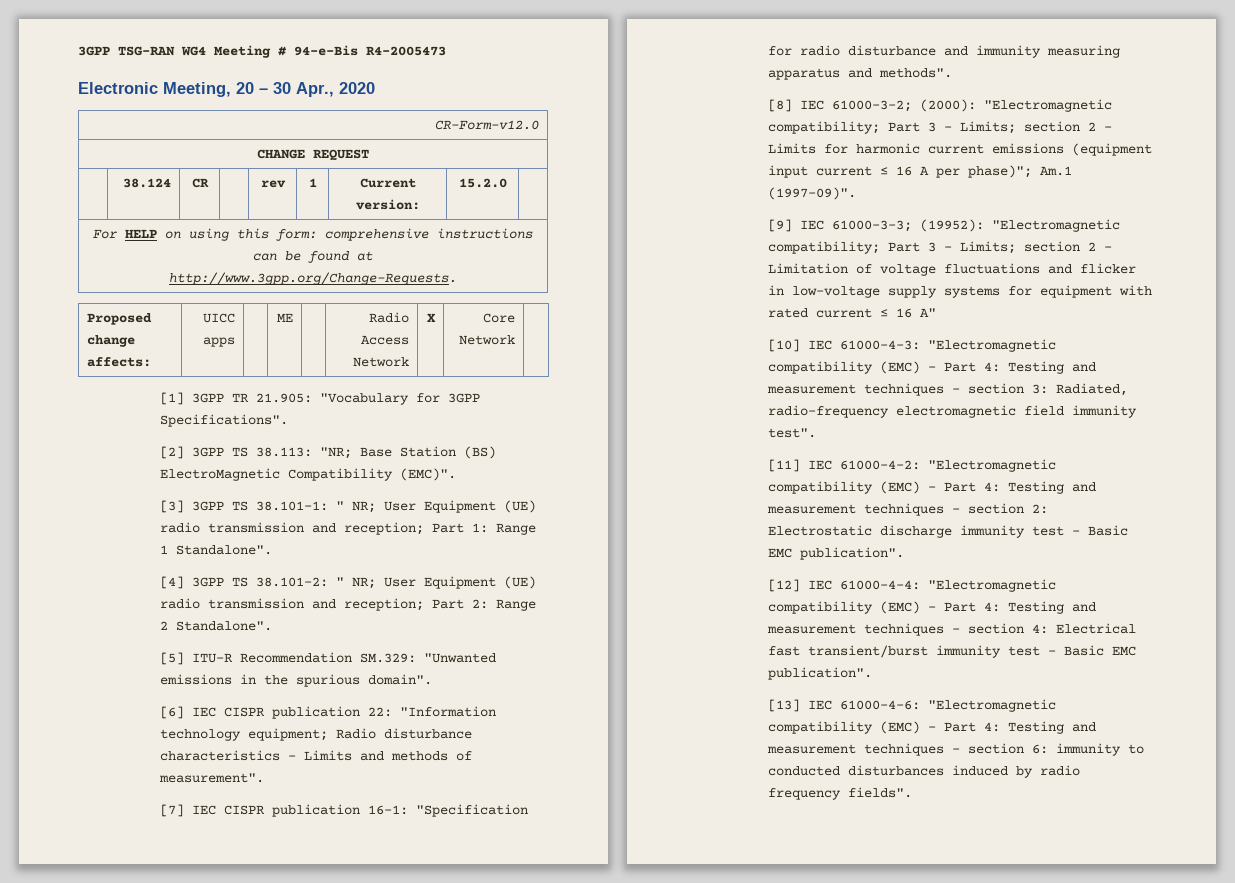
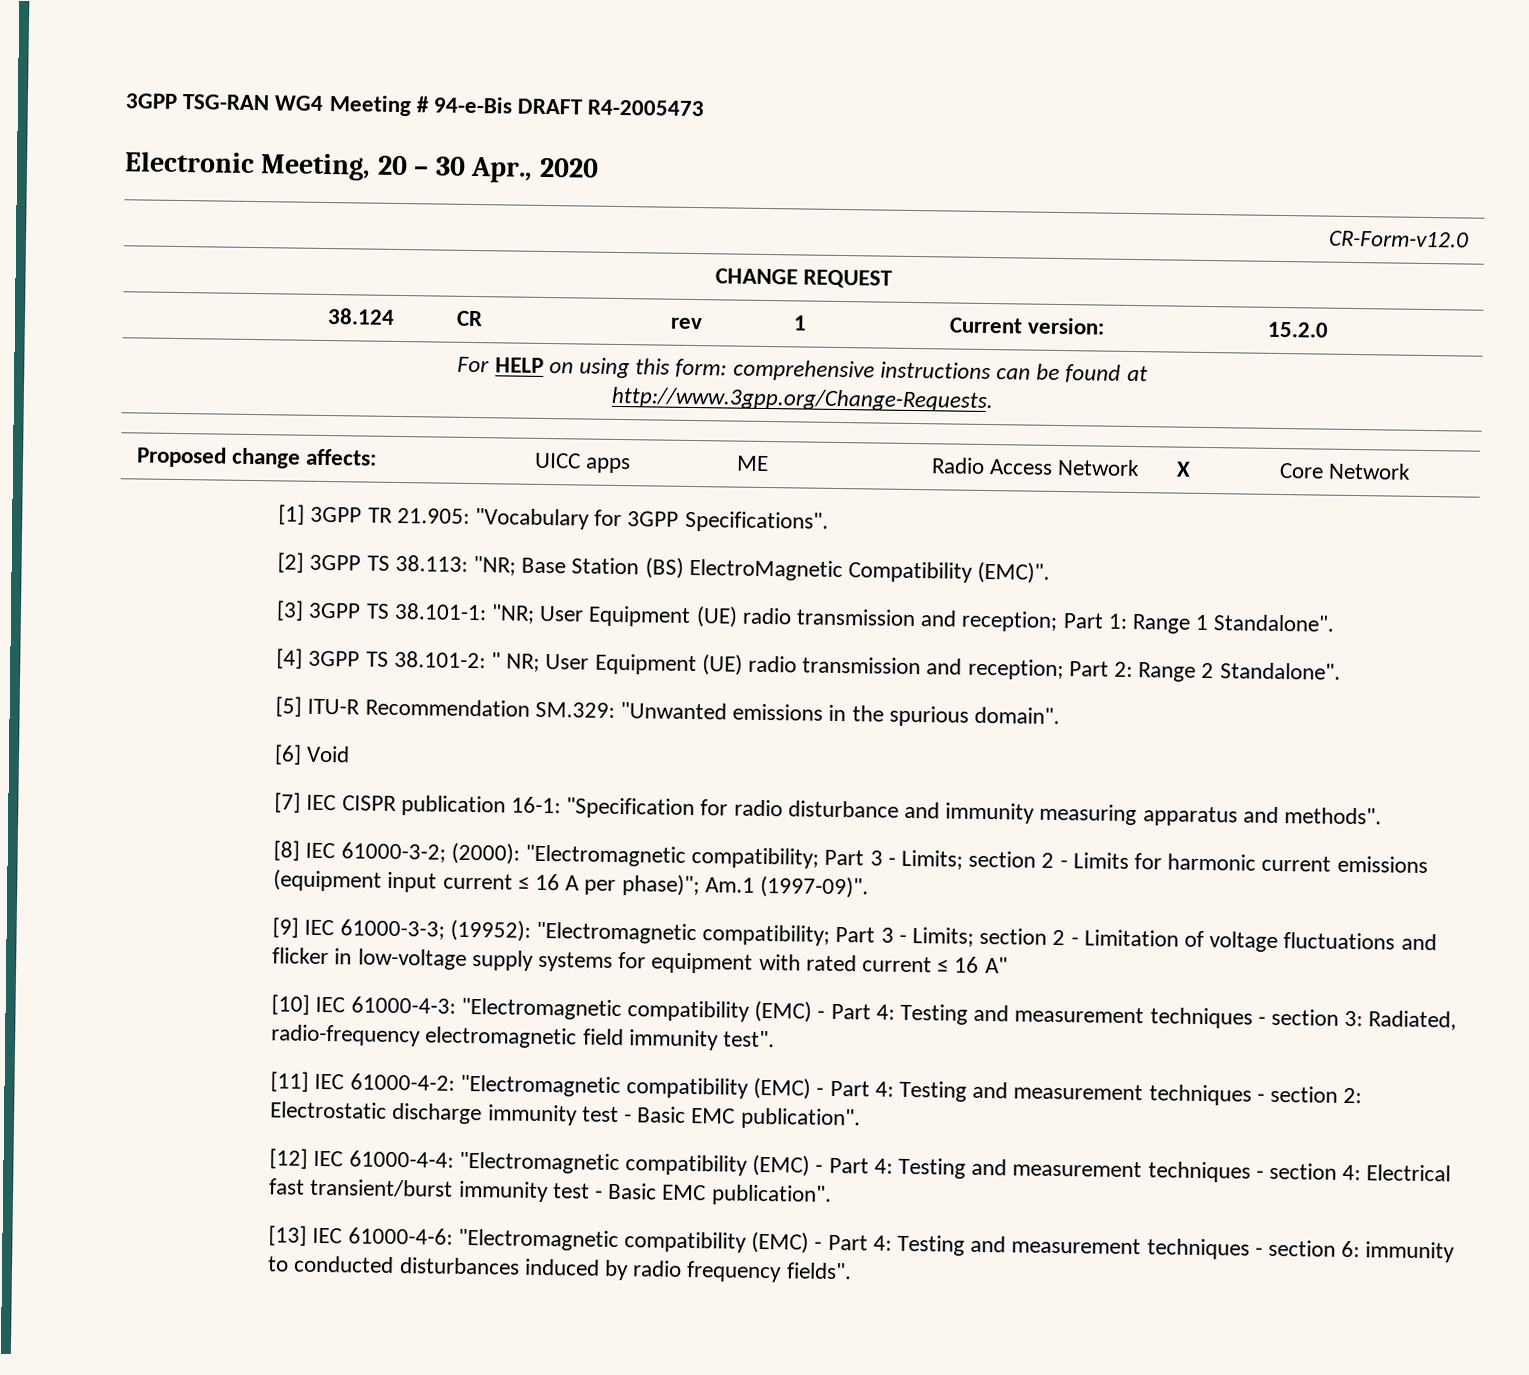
(358, 50) none -> [517,98,584,115] DRAFT
[336,501,377,513] " NR; -> [490,604,535,624] "NR;
[192,706,497,719] [160,728,473,741] [160,750,473,761] [159,773,265,783] IEC CISPR publication 22: "Information technology equipment; Radio disturbance characteristics - Limits and methods of measurement". -> [306,745,351,763] Void

